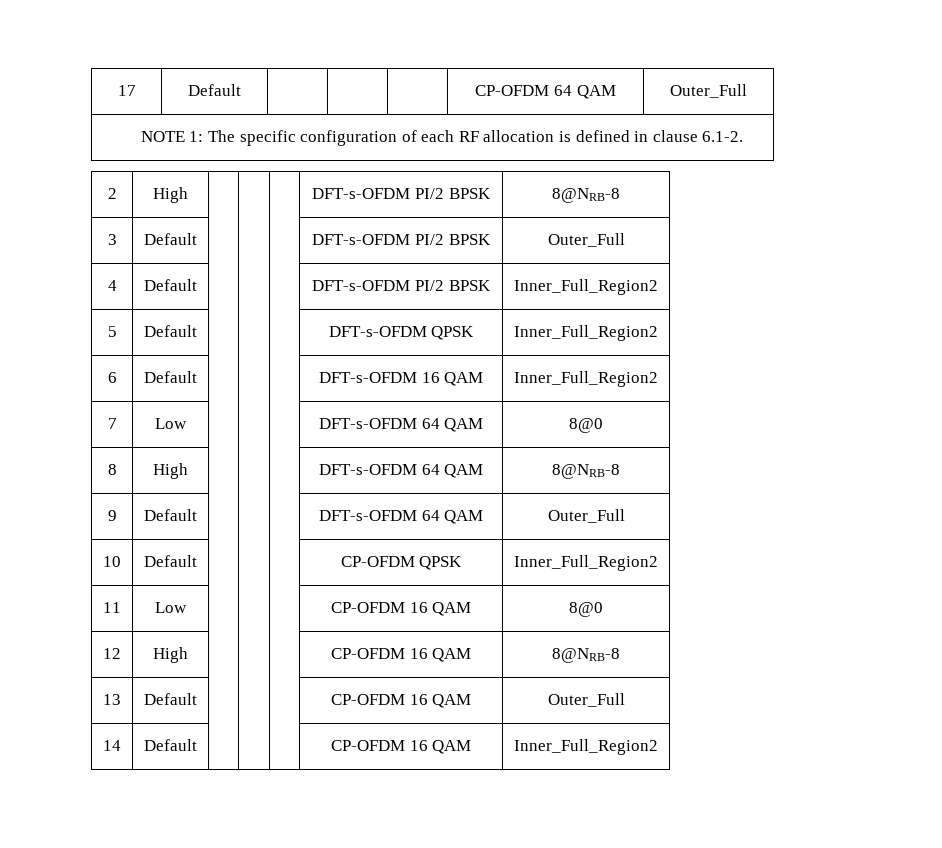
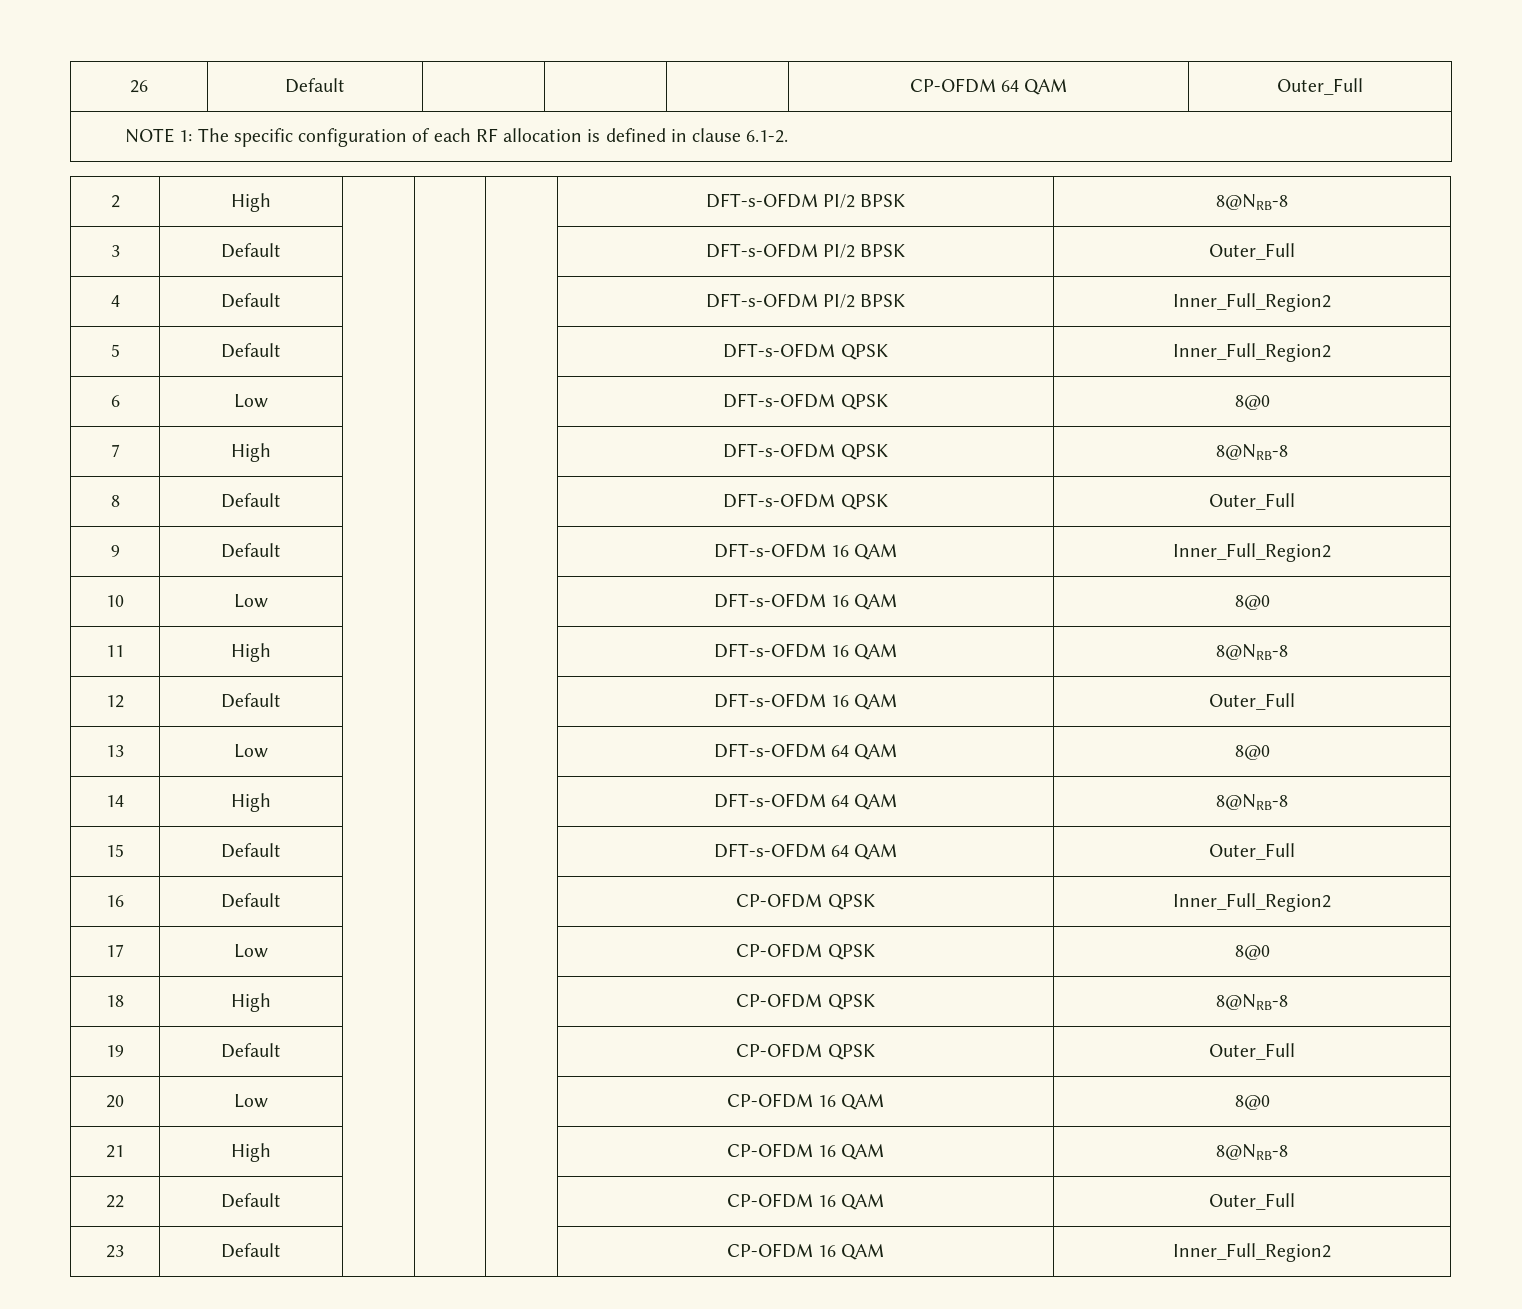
[117,85,136,96] 17 -> [130,80,148,93] 26
(117, 377) none -> [234,394,268,408] [723,393,888,410] [1234,395,1270,410] [110,444,120,457] [231,443,271,462] [723,443,888,460] [1216,444,1288,460] [110,495,120,507] [221,493,281,508] [723,493,888,510] [1209,493,1295,510] [110,545,120,557] | Low | | | | DFT-s-OFDM QPSK | 8@0 // 7 | High | | | | DFT-s-OFDM QPSK | 8@NRB-8 // 8 | Default | | | | DFT-s-OFDM QPSK | Outer_Full // 9
[107,418,117,429] 7 -> [106,595,124,607] [234,594,268,608] [713,593,898,610] [1234,595,1270,610] [106,645,124,657] [231,643,271,662] [713,643,898,660] [1216,644,1288,660] [106,695,124,708] [221,693,281,708] [713,693,898,710] [1209,693,1295,710] [106,745,124,757] 10 | Low | | | | DFT-s-OFDM 16 QAM | 8@0 // 11 | High | | | | DFT-s-OFDM 16 QAM | 8@NRB-8 // 12 | Default | | | | DFT-s-OFDM 16 QAM | Outer_Full // 13
[107,464,117,475] 8 -> [106,795,124,807] 14
[107,510,117,521] 9 -> [106,844,124,857] 15
[103,556,121,567] 10 -> [106,895,124,907] 16
[103,602,121,613] 11 -> [106,944,124,957] [234,944,268,958] [736,943,875,960] [1234,945,1270,960] [106,995,124,1007] [231,993,271,1012] [736,993,875,1010] [1216,994,1288,1010] [106,1045,124,1057] [221,1043,281,1058] [736,1043,875,1060] [1209,1043,1295,1060] [106,1095,124,1108] 17 | Low | | | | CP-OFDM QPSK | 8@0 // 18 | High | | | | CP-OFDM QPSK | 8@NRB-8 // 19 | Default | | | | CP-OFDM QPSK | Outer_Full // 20
[103,648,121,659] 12 -> [106,1145,124,1158] 21
[103,694,121,705] 13 -> [106,1195,124,1208] 22
[103,740,121,751] 14 -> [106,1245,124,1258] 23

